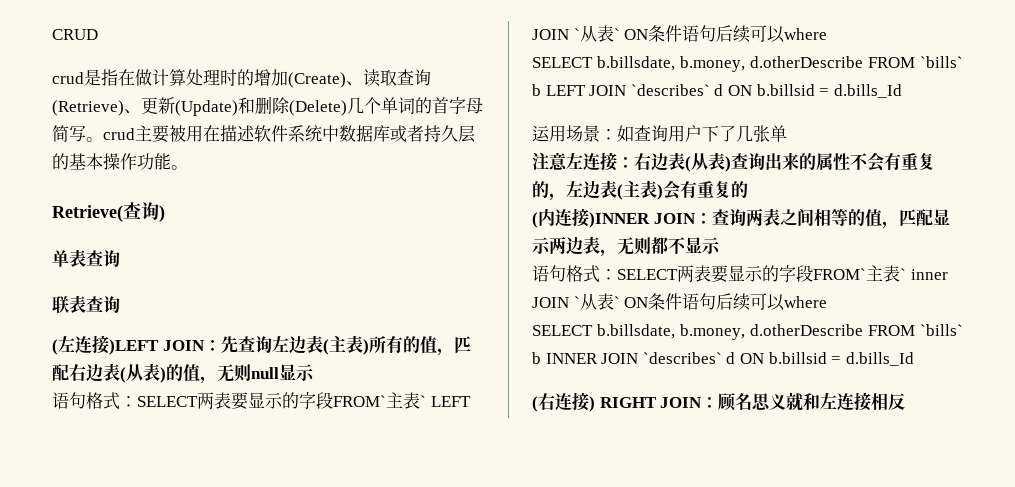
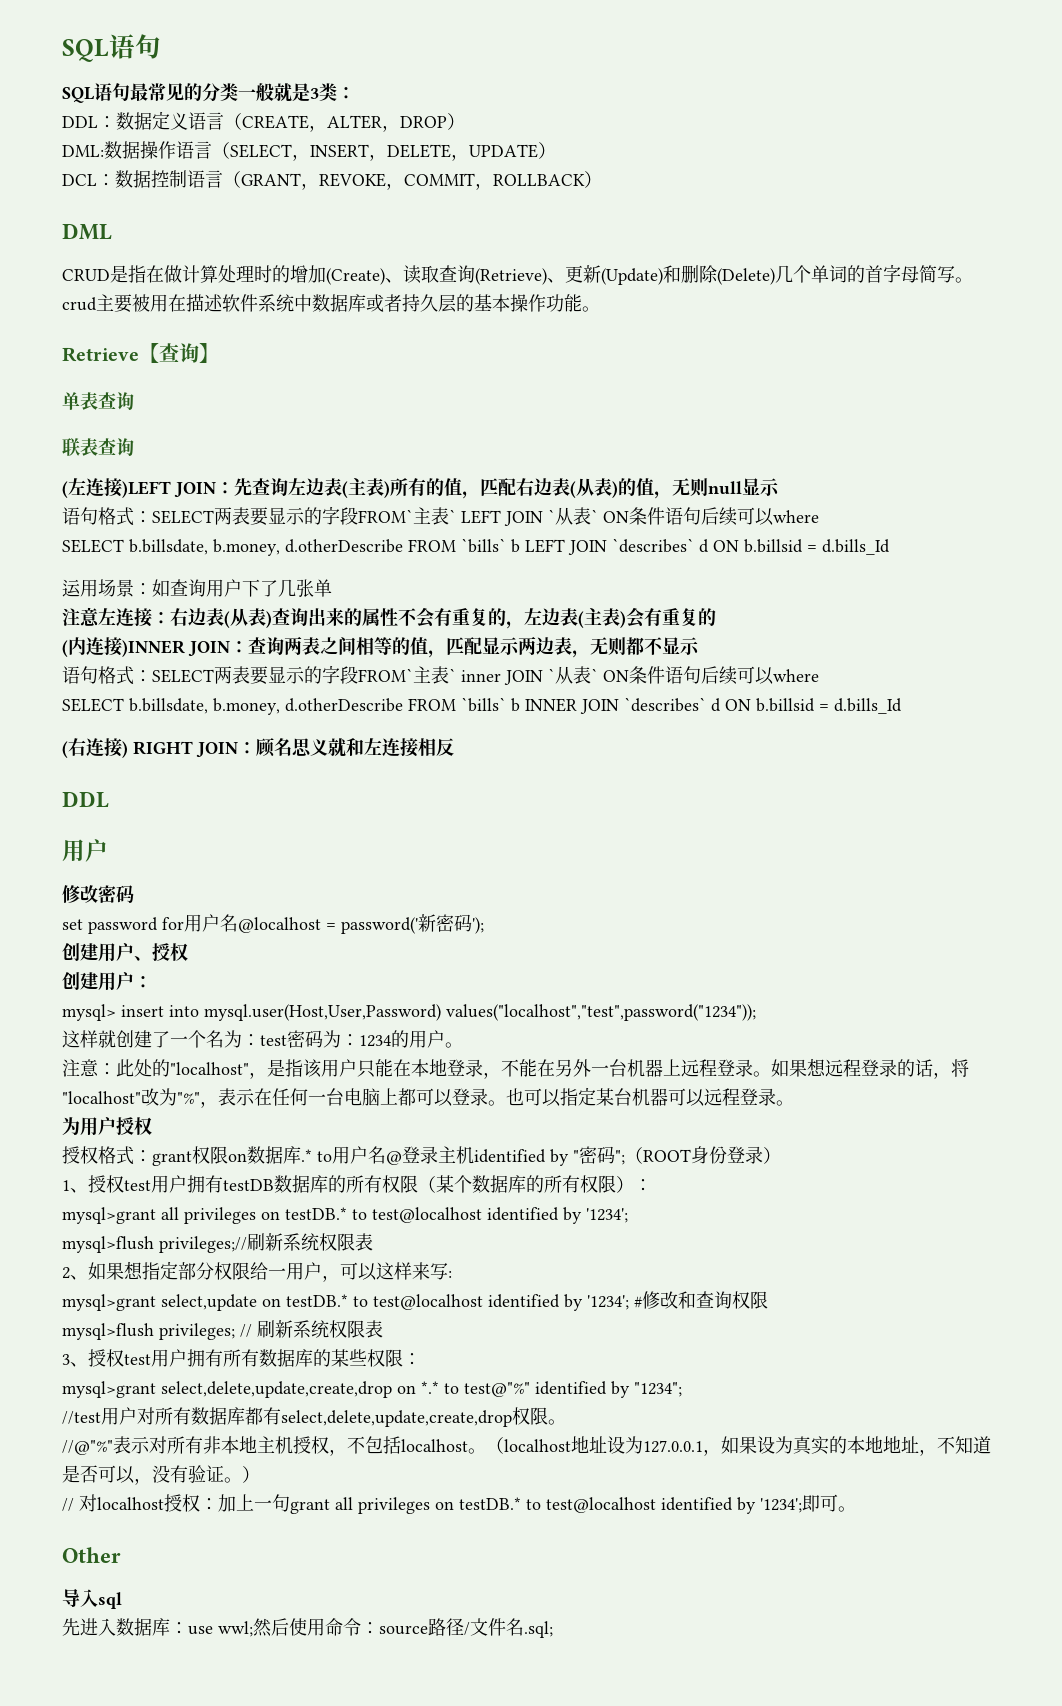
(52, 34) none -> [62,34,161,62] [62,83,355,103] [62,111,465,132] [62,141,556,161] [62,170,602,190] [62,223,112,240] SQL语句 // SQL语句最常见的分类一般就是3类： // DDL：数据定义语言（CREATE，ALTER，DROP） // DML:数据操作语言（SELECT，INSERT，DELETE，UPDATE） // DCL：数据控制语言（GRANT，REVOKE，COMMIT，ROLLBACK） // DML //
[52,72,84,84] // crud -> (110, 275) none
[52,202,165,222] Retrieve(查询) -> [62,343,219,363] Retrieve【查询】
(906, 401) none -> [62,791,109,808] [62,839,108,862] [62,885,134,903] [62,914,484,934] [62,942,188,962] [62,971,152,991] [62,1004,756,1021] [62,1030,463,1048] [62,1058,969,1079] [62,1087,794,1108] [62,1117,152,1136] [62,1146,781,1166] [62,1175,652,1193] [62,1207,628,1224] [62,1233,373,1253] [62,1261,452,1282] [62,1291,768,1311] [62,1320,383,1340] [62,1349,421,1367] [62,1381,682,1398] [62,1407,566,1427] [62,1436,991,1456] [62,1465,260,1485] [62,1494,856,1514] [62,1547,121,1563] [62,1589,122,1609] [62,1618,553,1638] // DDL // 用户 // 修改密码 // set password for用户名@localhost = password('新密码'); // 创建用户、授权 // 创建用户： // mysql> insert into mysql.user(Host,User,Password) values("localhost","test",password("1234")); // 这样就创建了一个名为：test密码为：1234的用户。 // 注意：此处的"localhost"，是指该用户只能在本地登录，不能在另外一台机器上远程登录。如果想远程登录的话，将"localhost"改为"%"，表示在任何一台电脑上都可以登录。也可以指定某台机器可以远程登录。 // 为用户授权 // 授权格式：grant权限on数据库.* to用户名@登录主机identified by "密码";（ROOT身份登录） // 1、授权test用户拥有testDB数据库的所有权限（某个数据库的所有权限）： // mysql>grant all privileges on testDB.* to test@localhost identified by '1234'; // mysql>flush privileges;//刷新系统权限表 // 2、如果想指定部分权限给一用户，可以这样来写: // mysql>grant select,update on testDB.* to test@localhost identified by '1234'; #修改和查询权限 // mysql>flush privileges; // 刷新系统权限表 // 3、授权test用户拥有所有数据库的某些权限： // mysql>grant select,delete,update,create,drop on *.* to test@"%" identified by "1234"; // //test用户对所有数据库都有select,delete,update,create,drop权限。 // //@"%"表示对所有非本地主机授权，不包括localhost。（localhost地址设为127.0.0.1，如果设为真实的本地地址，不知道是否可以，没有验证。） // // 对localhost授权：加上一句grant all privileges on testDB.* to test@localhost identified by '1234';即可。 // Other // 导入sql // 先进入数据库：use wwl;然后使用命令：source路径/文件名.sql;

